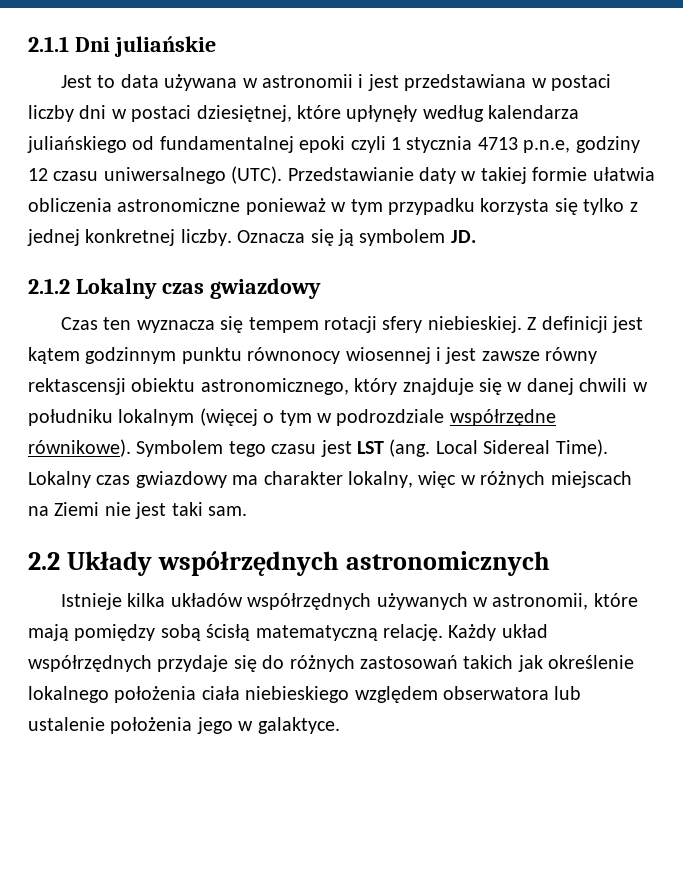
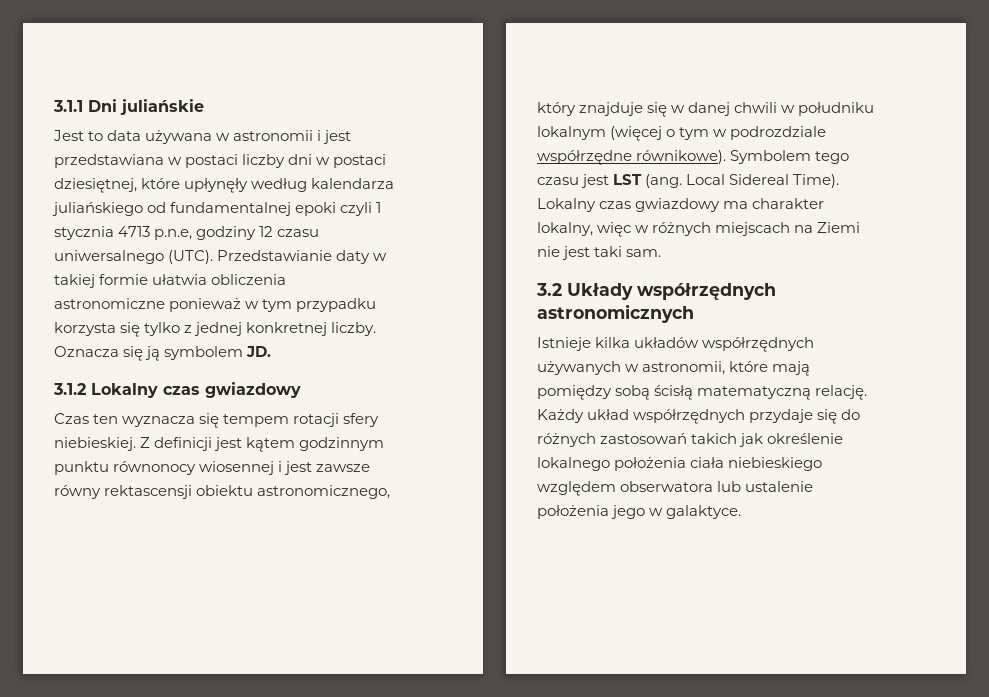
[28,36,69,52] 2.1.1 -> [53,100,83,112] 3.1.1
[28,278,70,294] 2.1.2 -> [53,383,86,395] 3.1.2
[28,552,60,570] 2.2 -> [536,283,562,296] 3.2

